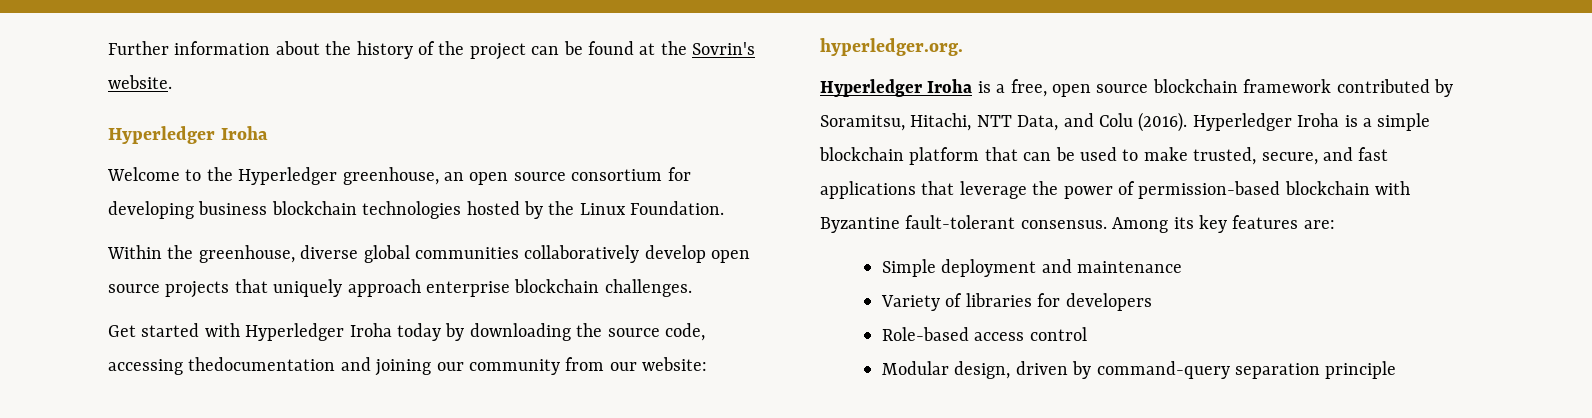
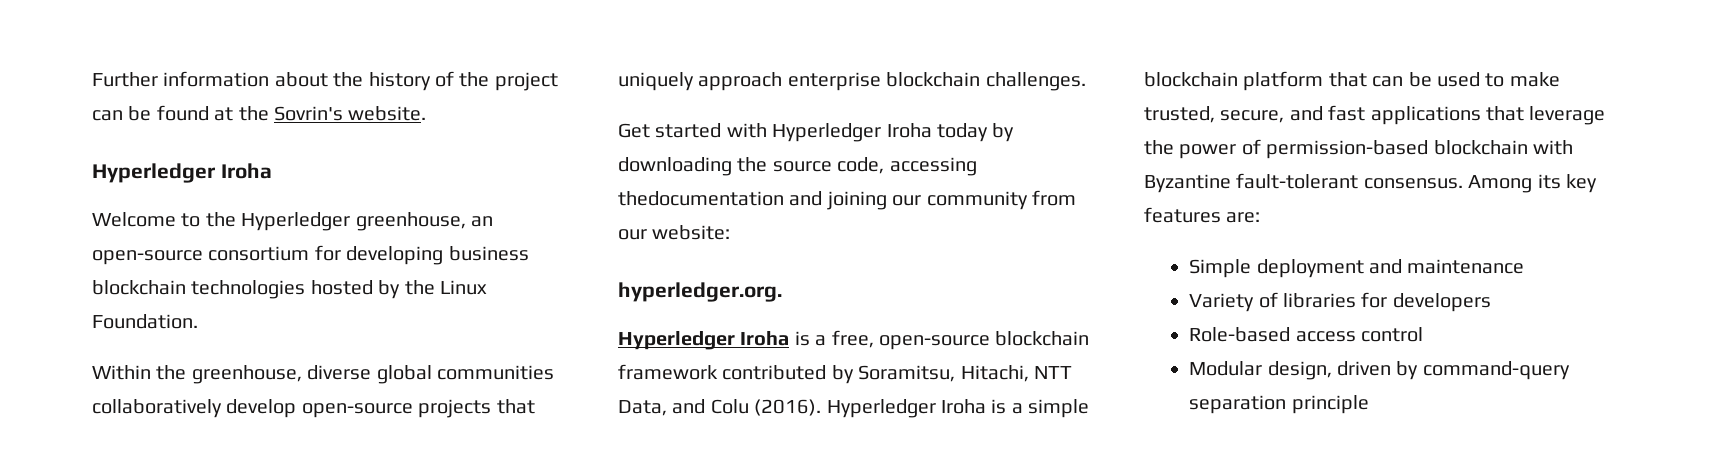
[469,172,566,185] open source -> [92,250,203,265] open-source
[711,250,751,263] [108,284,160,293] open source -> [301,403,413,418] open-source
[1052,84,1149,97] open source -> [879,335,990,350] open-source

